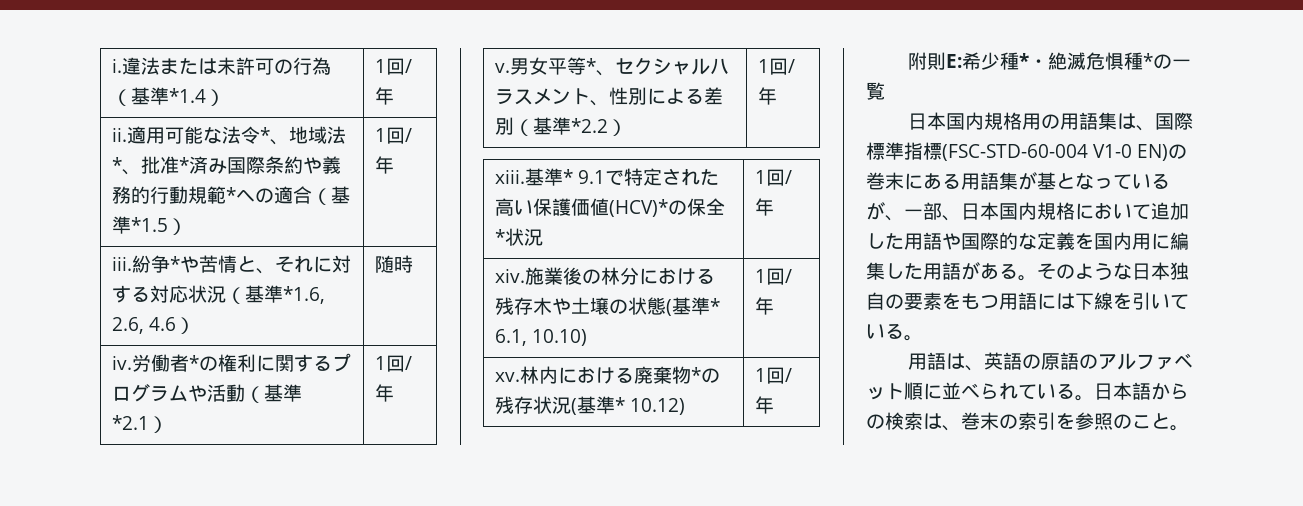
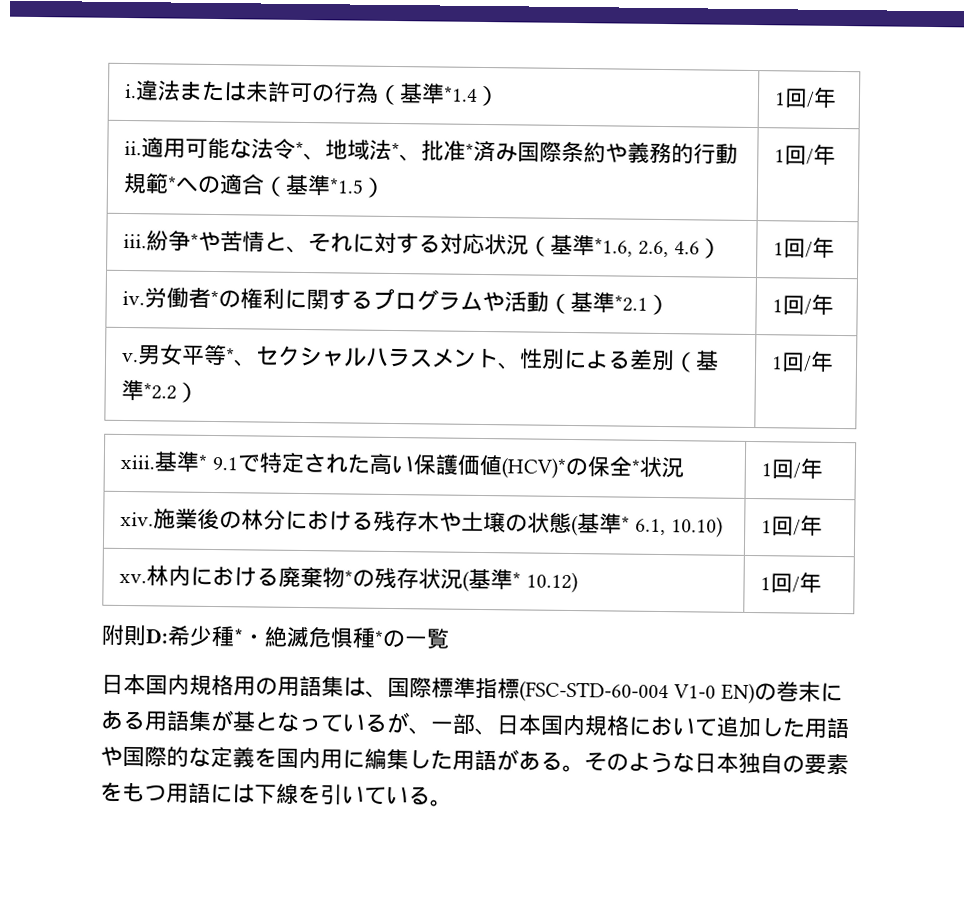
[374,255,413,273] 随時 -> [773,236,836,258] 1回/年
[946,54,963,68] E: -> [145,628,169,644] D:
[908,352,1194,371] [866,382,1189,401] [866,412,1189,431] // 用語は、英語の原語のアルファベット順に並べられている。日本語からの検索は、巻末の索引を参照のこと。 -> (453, 803) none

